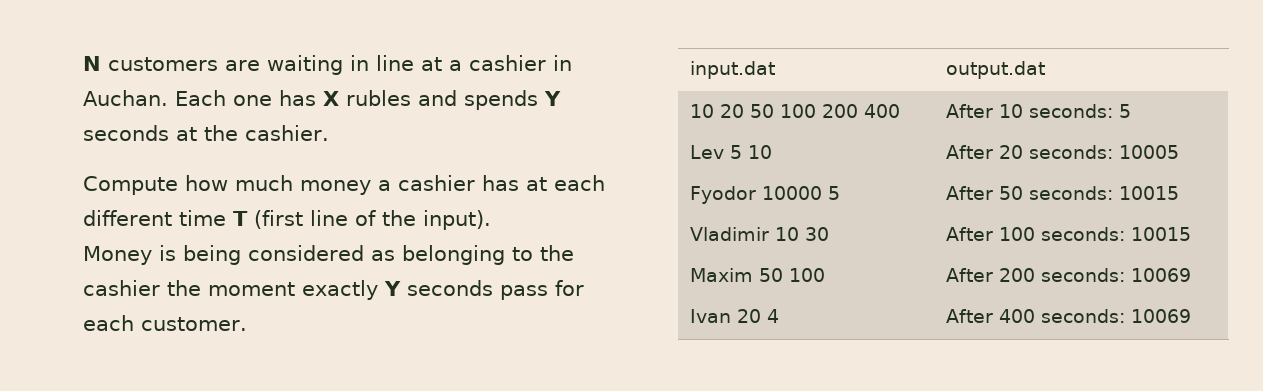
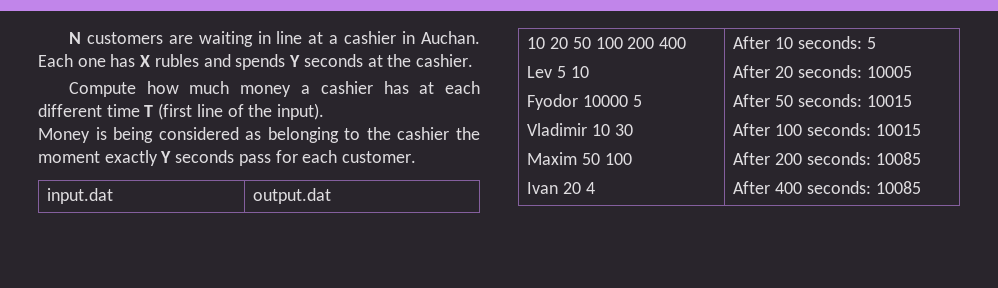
[1130,268,1191,282] 10069 -> [875,152,921,165] 10085
[1130,309,1191,323] 10069 -> [875,181,921,194] 10085

